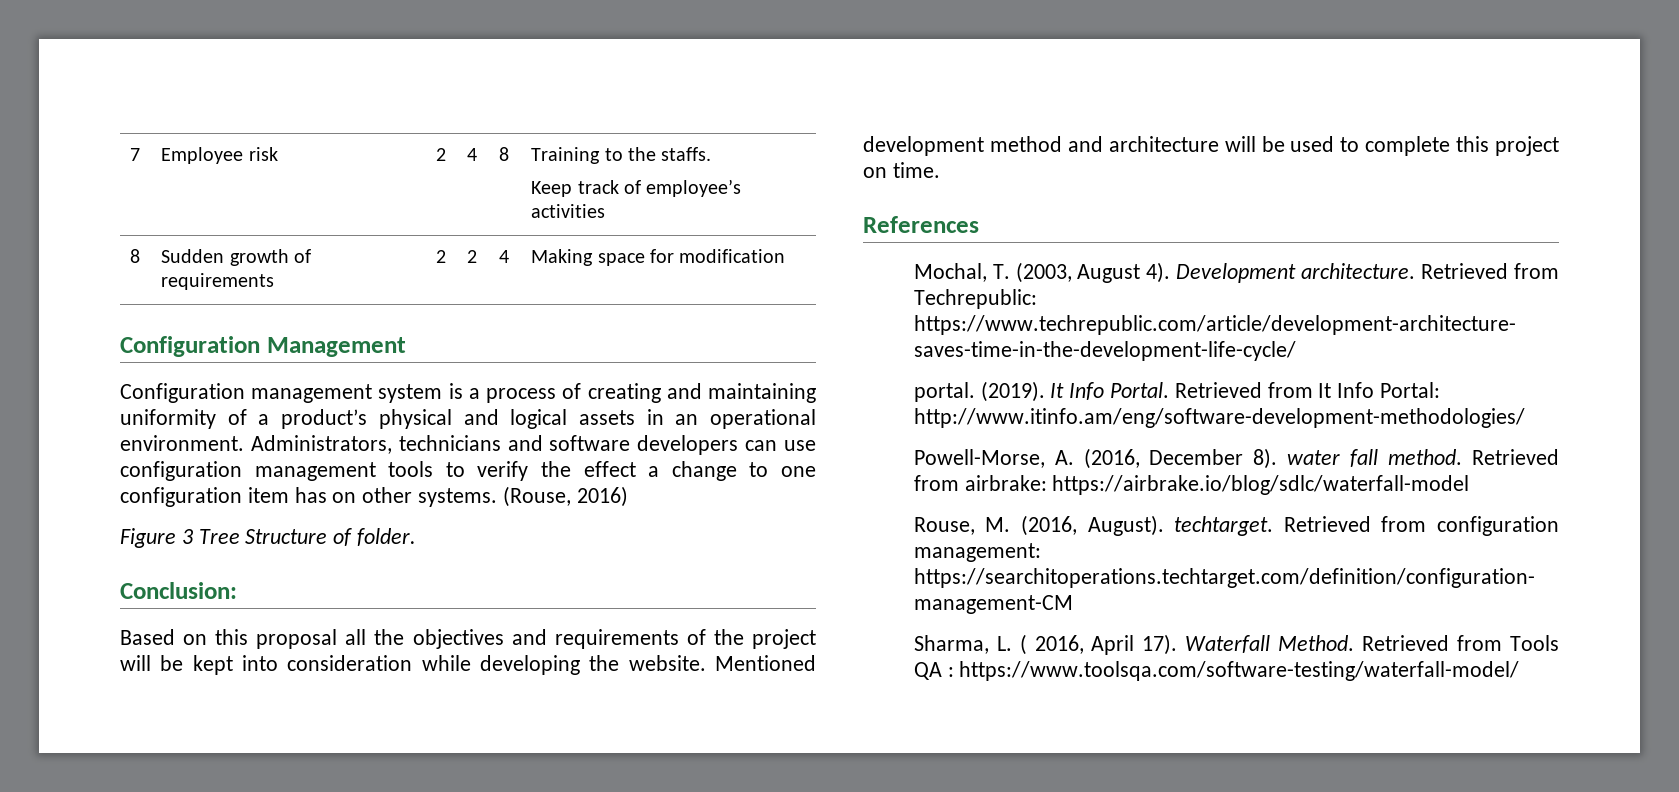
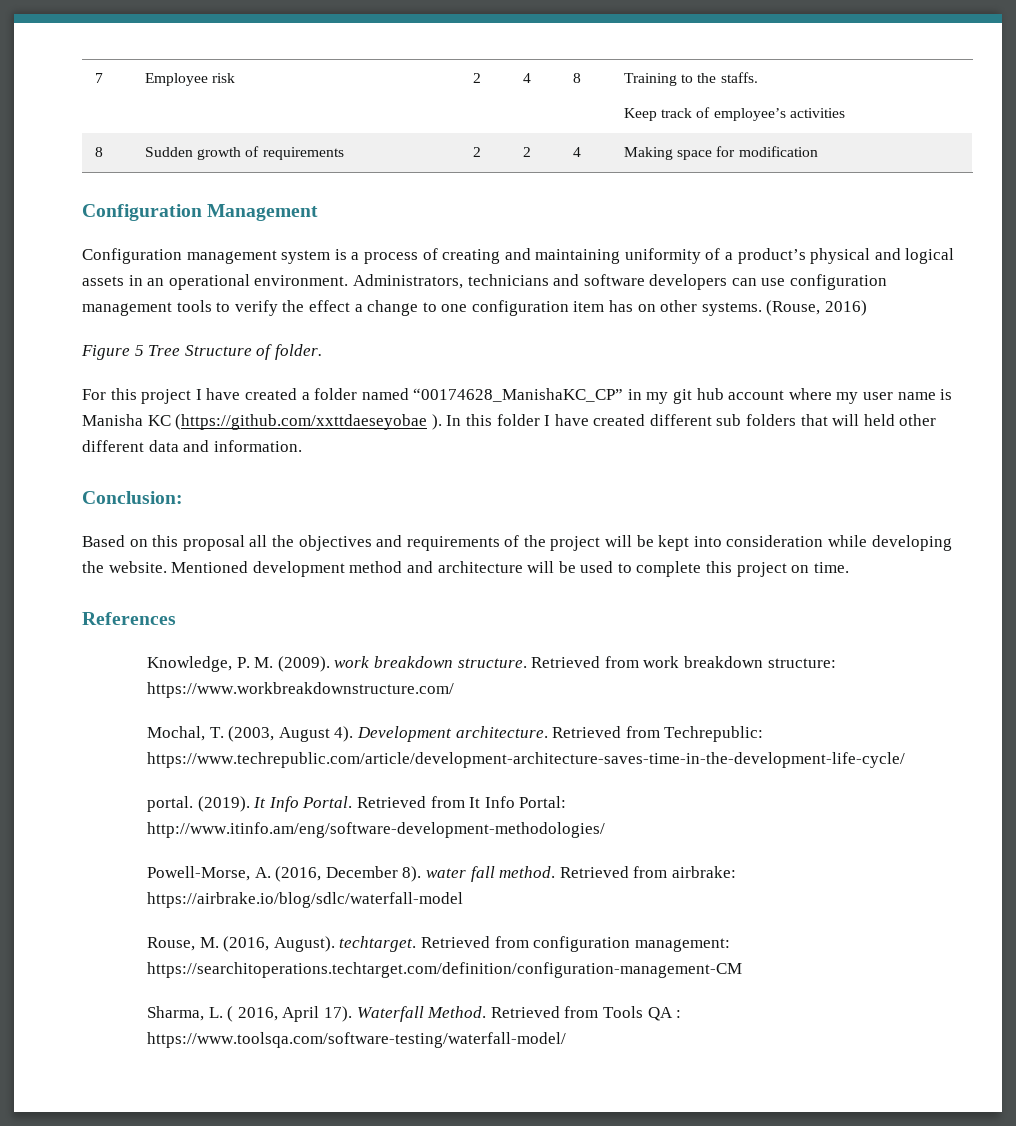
[181,529,193,544] 3 -> [134,345,144,356] 5
(417, 537) none -> [82,388,953,404] [82,414,937,430] [82,440,302,452] // For this project I have created a folder named “00174628_ManishaKC_CP” in my git hub account where my user name is Manisha KC (https://github.com/xxttdaeseyobae ). In this folder I have created different sub folders that will held other different data and information.
(979, 224) none -> [147,656,836,672] [147,682,455,698] // Knowledge, P. M. (2009). work breakdown structure. Retrieved from work breakdown structure: https://www.workbreakdownstructure.com/

